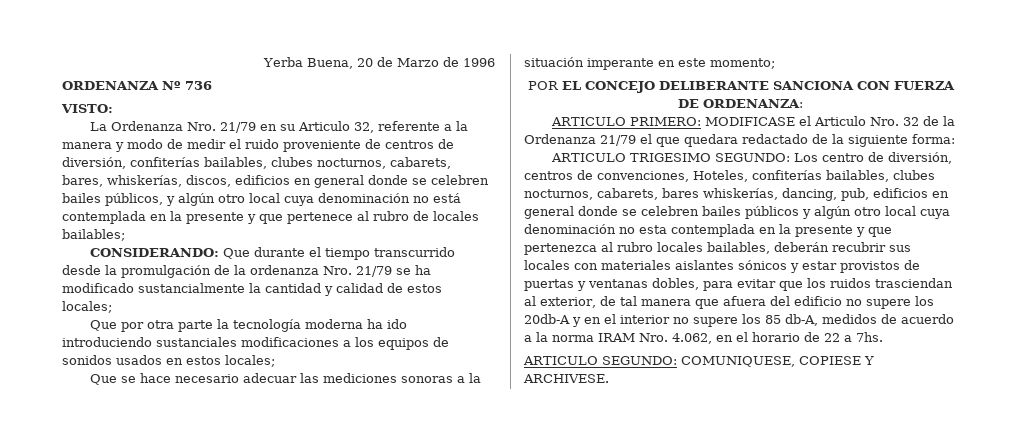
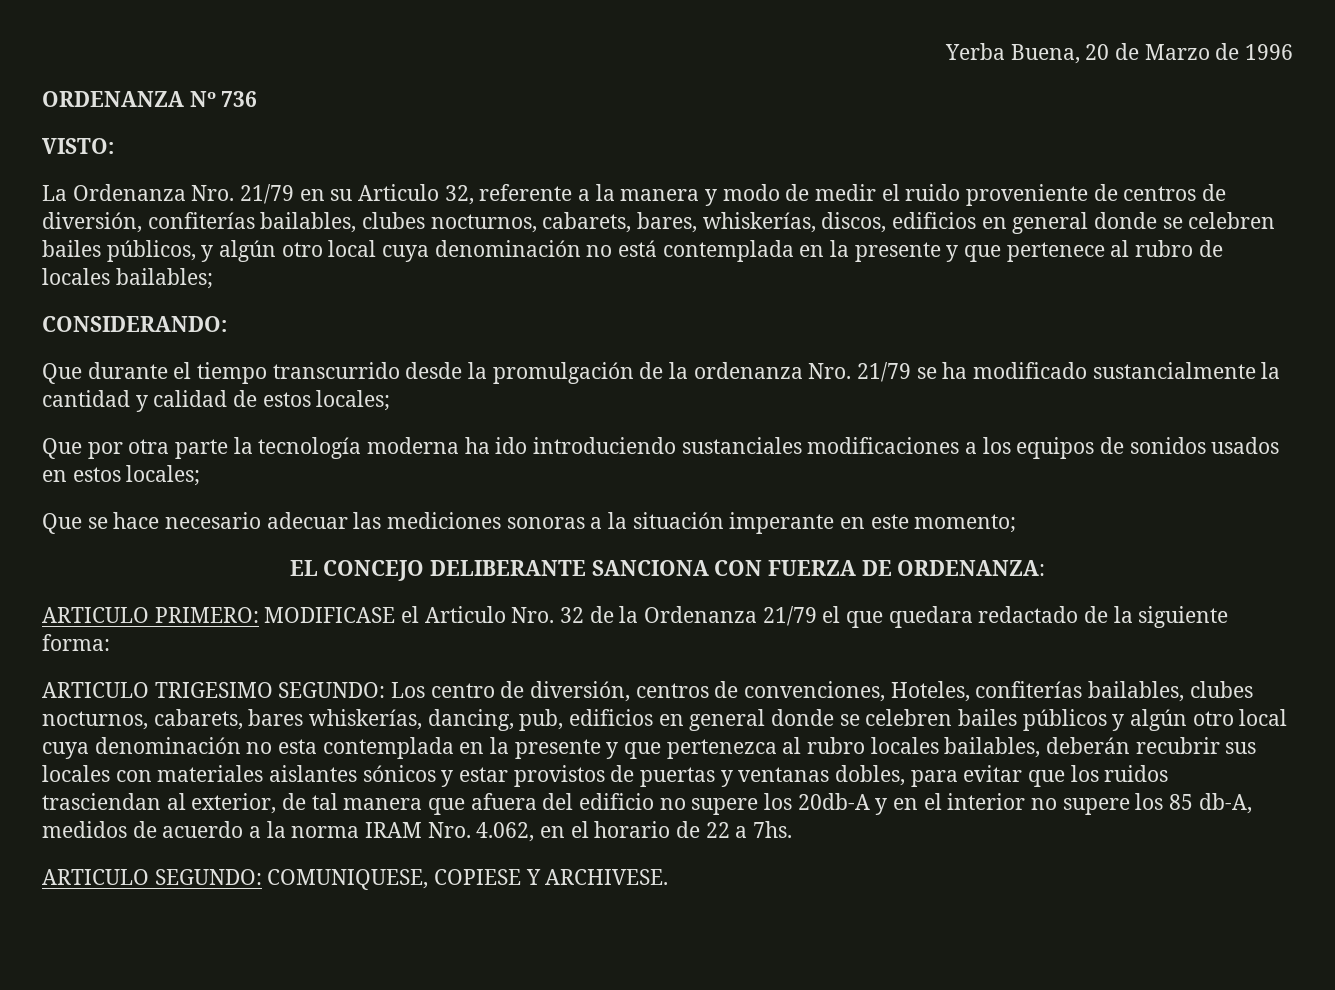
(219, 252) none -> (227, 324) //
[527,81,559,90] POR -> (1017, 523) none

